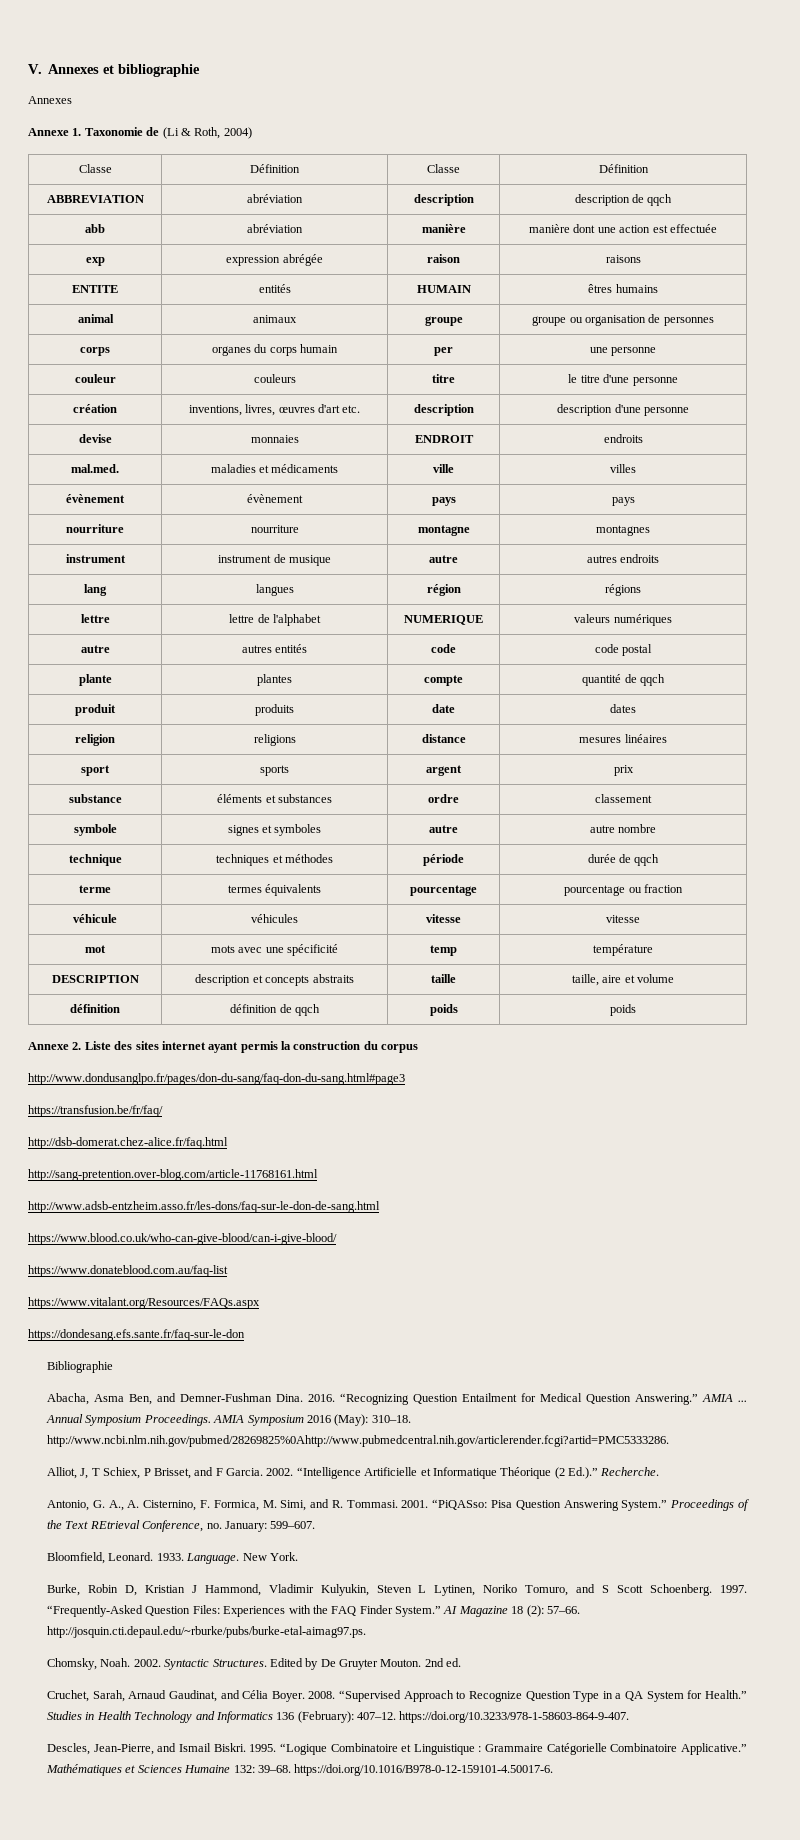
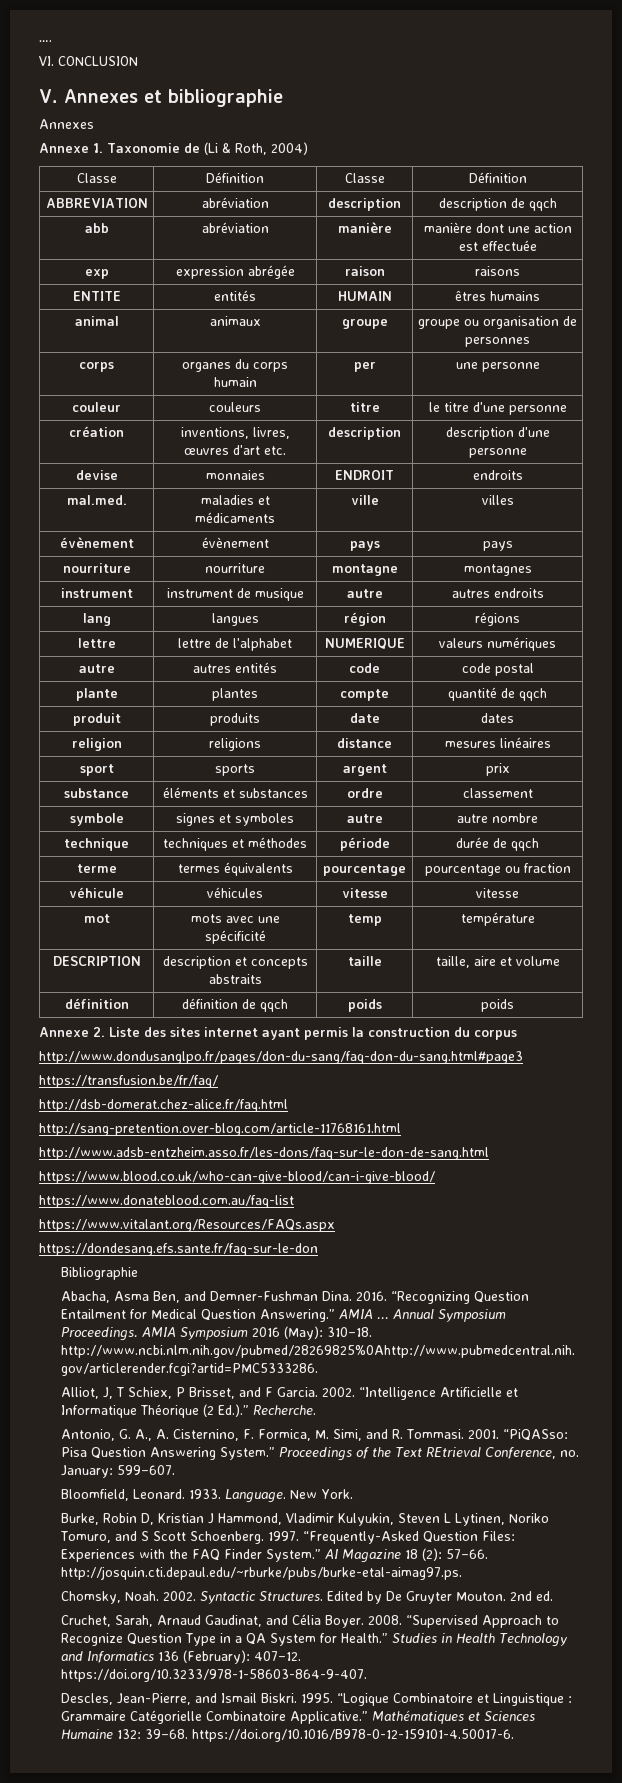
(28, 69) none -> [39,40,52,42] [39,56,138,66] …. // VI. CONCLUSION //

